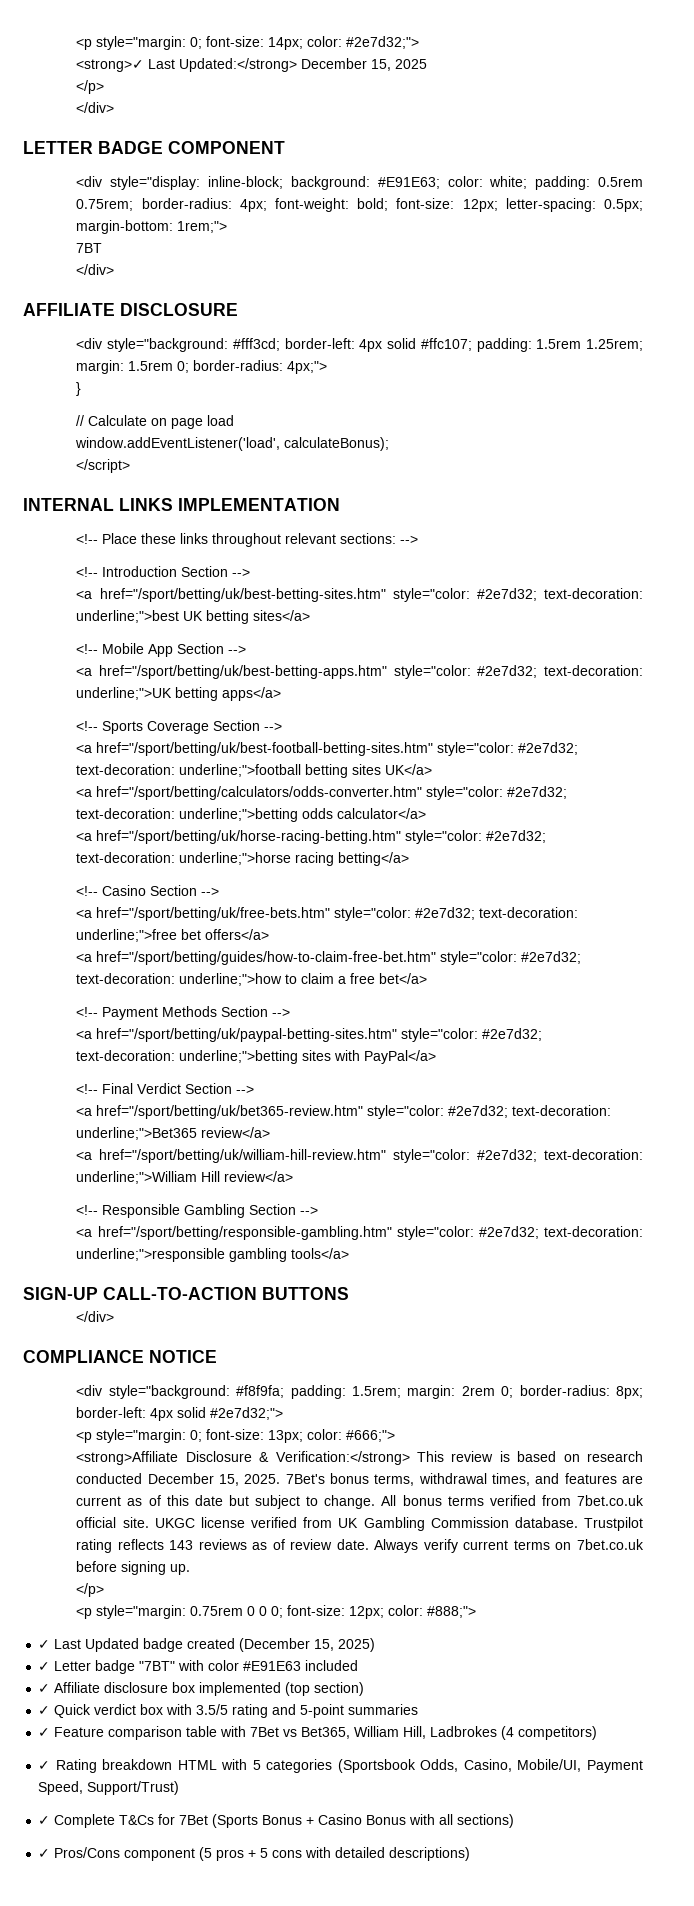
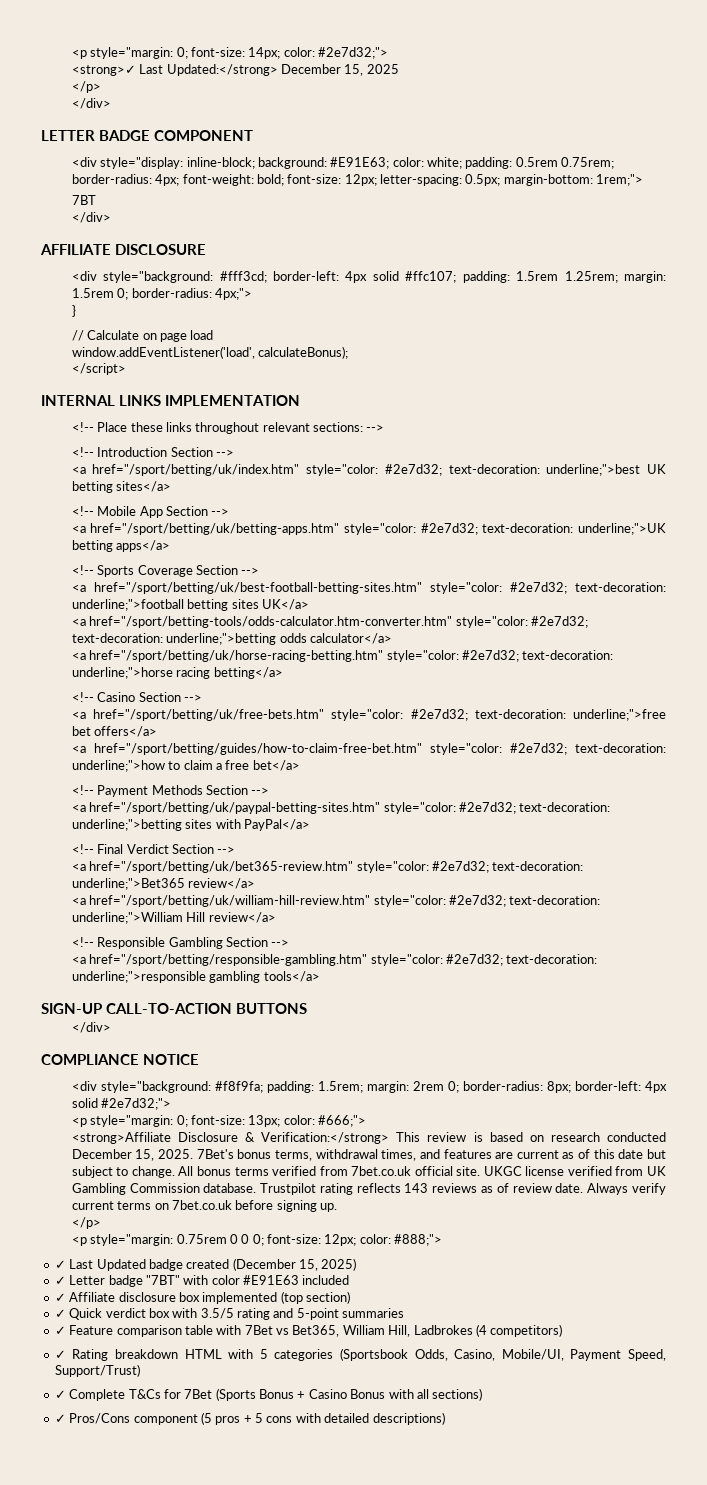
[99,588,386,602] href="/sport/betting/uk/best-betting-sites.htm" -> [92,464,300,476] href="/sport/betting/uk/index.htm"
[99,665,388,679] href="/sport/betting/uk/best-betting-apps.htm" -> [90,523,340,535] href="/sport/betting/uk/betting-apps.htm"
[96,786,423,800] href="/sport/betting/calculators/odds-converter.htm" -> [89,616,453,628] href="/sport/betting-tools/odds-calculator.htm-converter.htm"

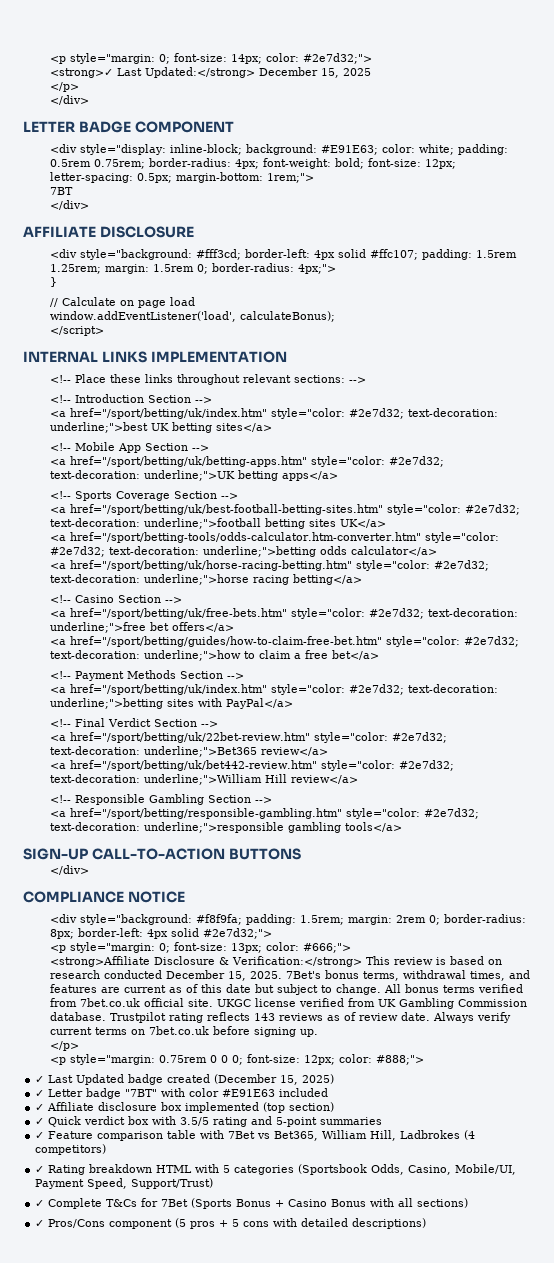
[89,802,381,814] href="/sport/betting/uk/paypal-betting-sites.htm" -> [70,684,268,695] href="/sport/betting/uk/index.htm"
[89,861,354,873] href="/sport/betting/uk/bet365-review.htm" -> [70,732,311,743] href="/sport/betting/uk/22bet-review.htm"
[89,895,371,907] href="/sport/betting/uk/william-hill-review.htm" -> [70,760,318,771] href="/sport/betting/uk/bet442-review.htm"

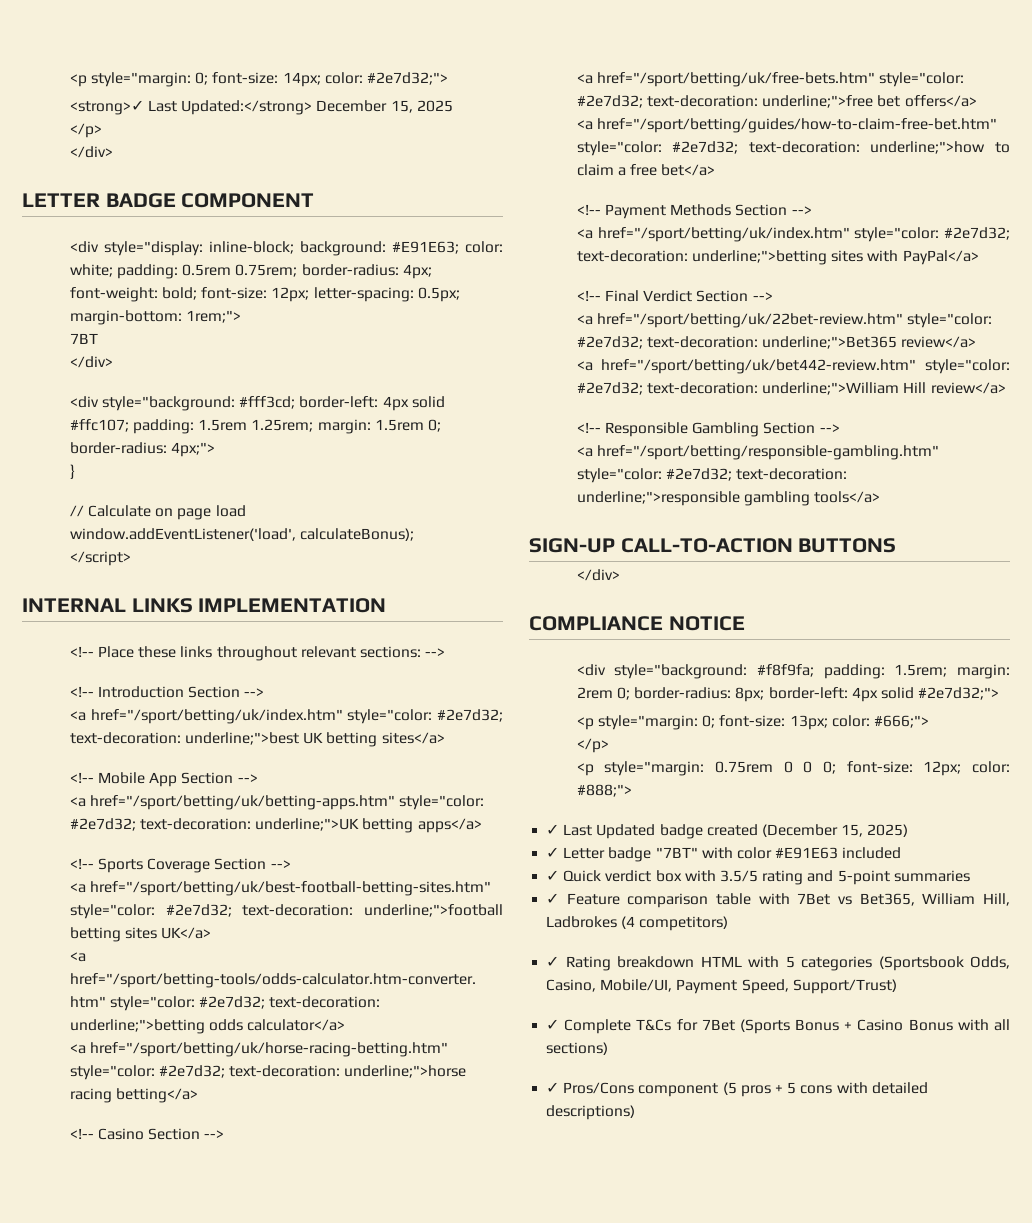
[23,226,194,238] // AFFILIATE DISCLOSURE -> (113, 362) none
[50,956,503,967] [50,970,531,981] [50,984,524,995] [50,998,528,1009] [50,1012,512,1023] [50,1026,319,1037] // <strong>Affiliate Disclosure & Verification:</strong> This review is based on research conducted December 15, 2025. 7Bet's bonus terms, withdrawal times, and features are current as of this date but subject to change. All bonus terms verified from 7bet.co.uk official site. UKGC license verified from UK Gambling Commission database. Trustpilot rating reflects 143 reviews as of review date. Always verify current terms on 7bet.co.uk before signing up. -> (929, 721) none
[35,1102,335,1113] // ✓ Affiliate disclosure box implemented (top section) -> (902, 853) none

